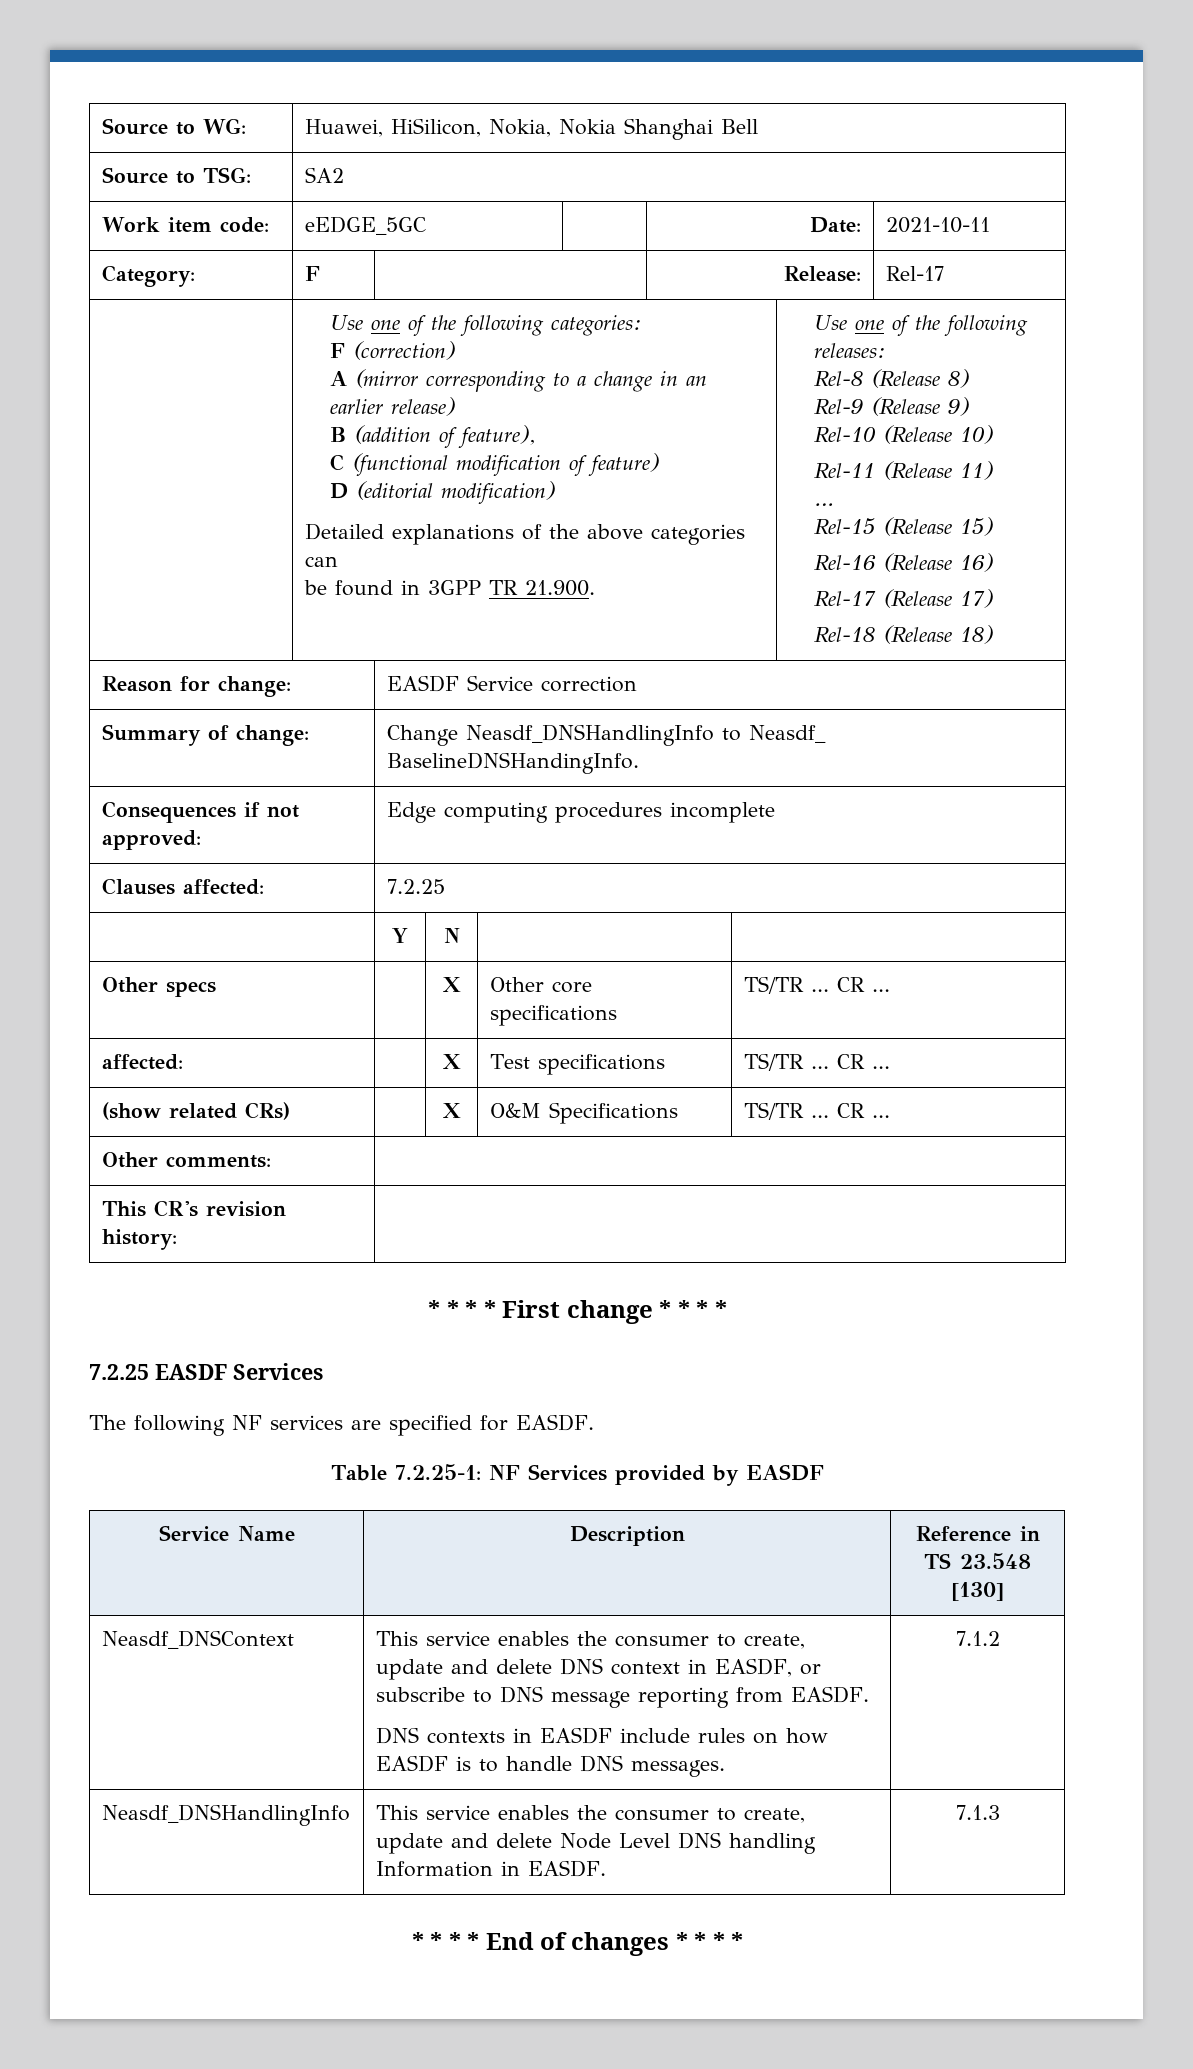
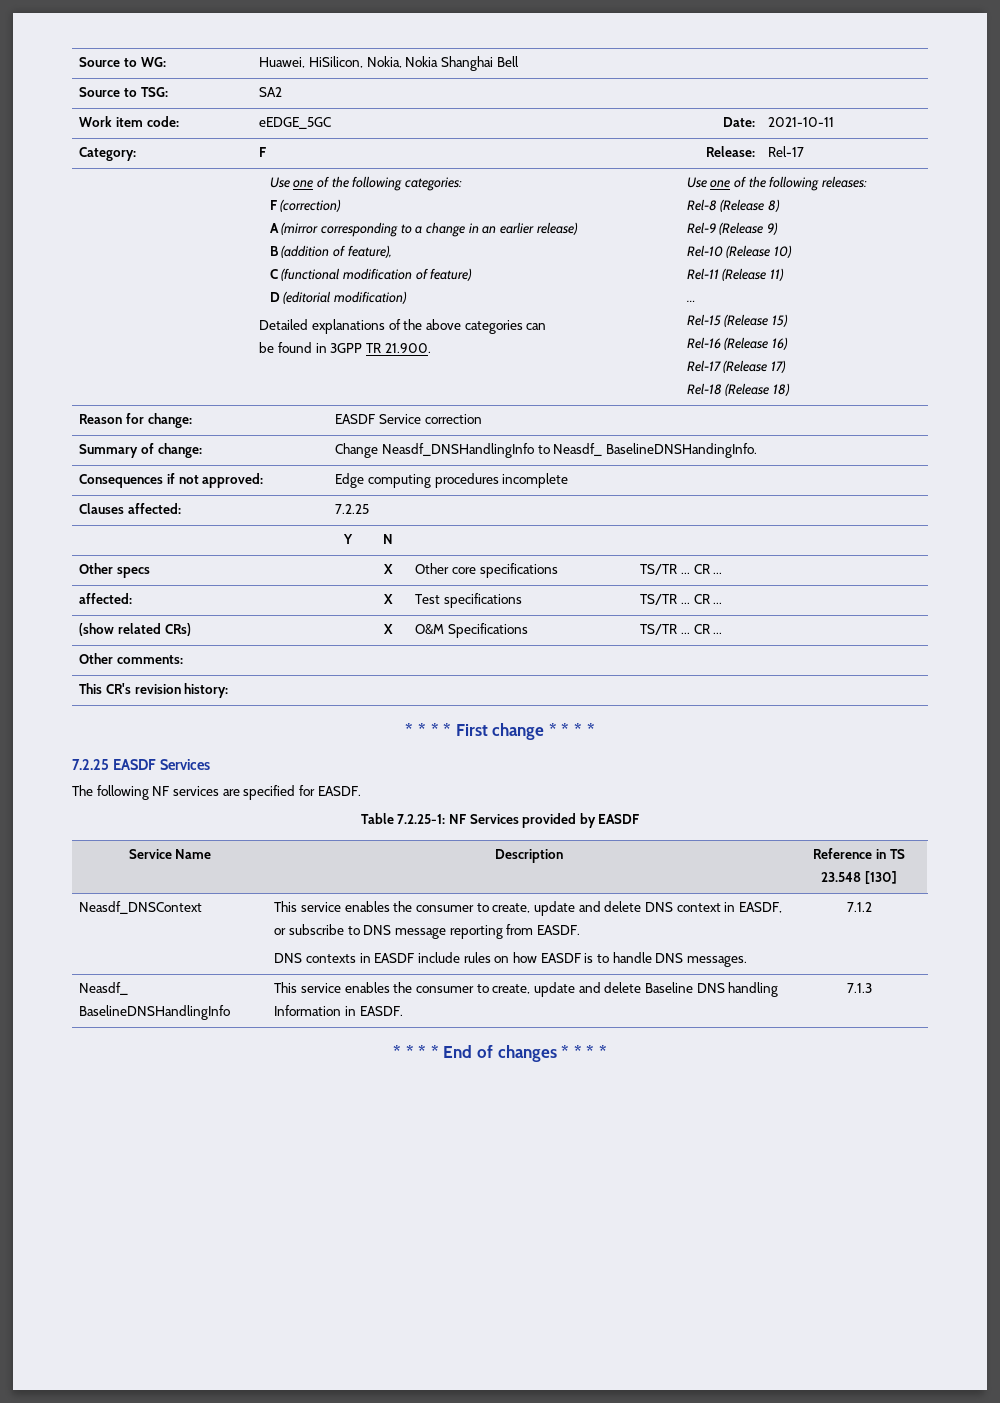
[101,1804,350,1826] Neasdf_DNSHandlingInfo -> [79,982,129,995] [79,1005,231,1020] Neasdf_ BaselineDNSHandlingInfo
[559,1833,670,1849] Node Level -> [644,982,693,993] Baseline

